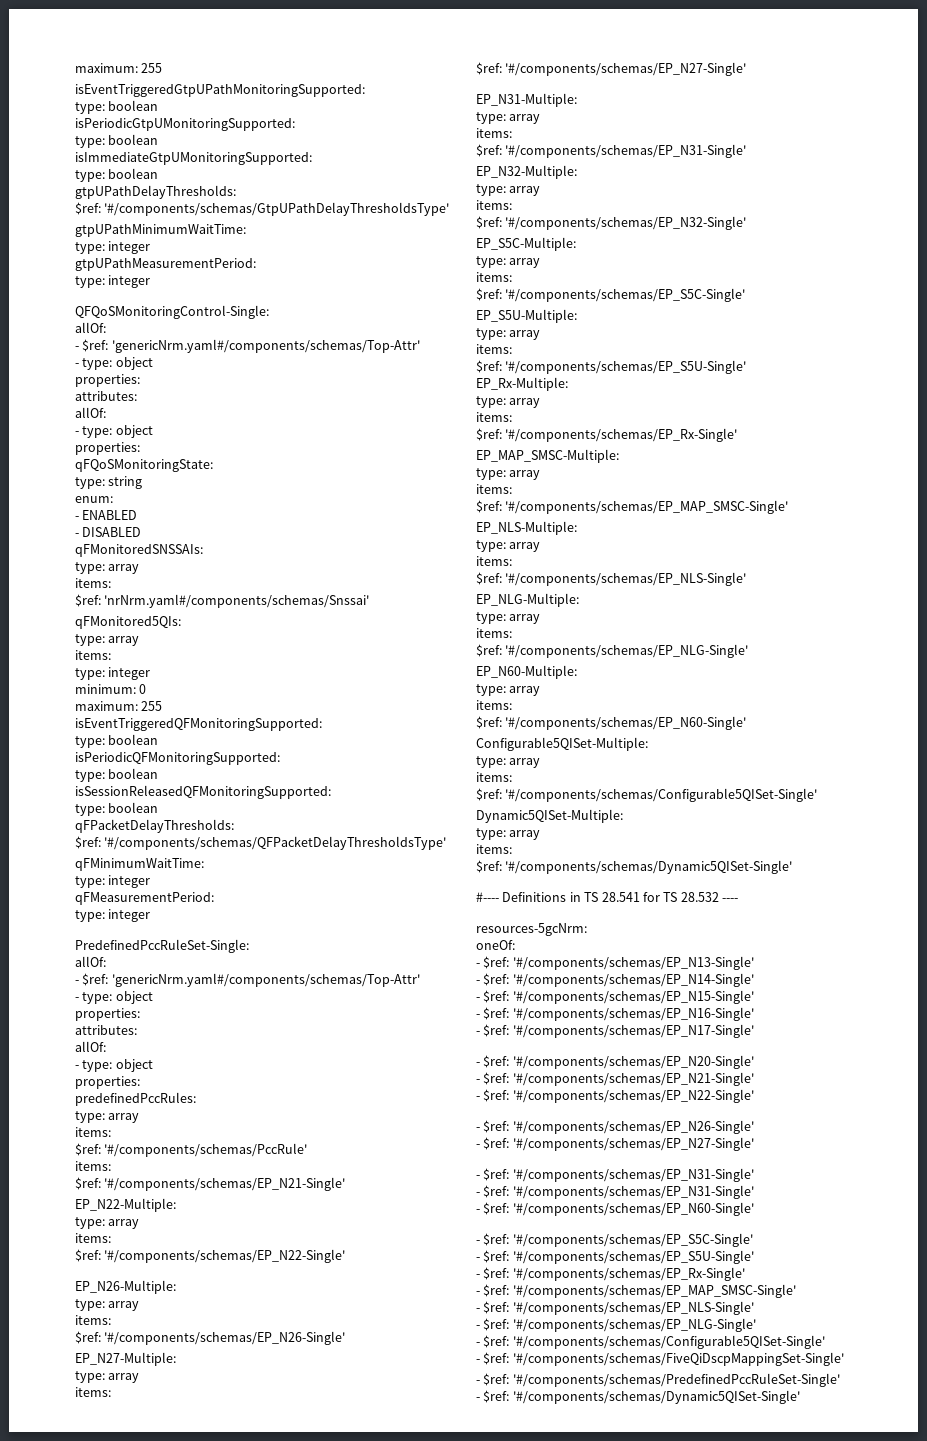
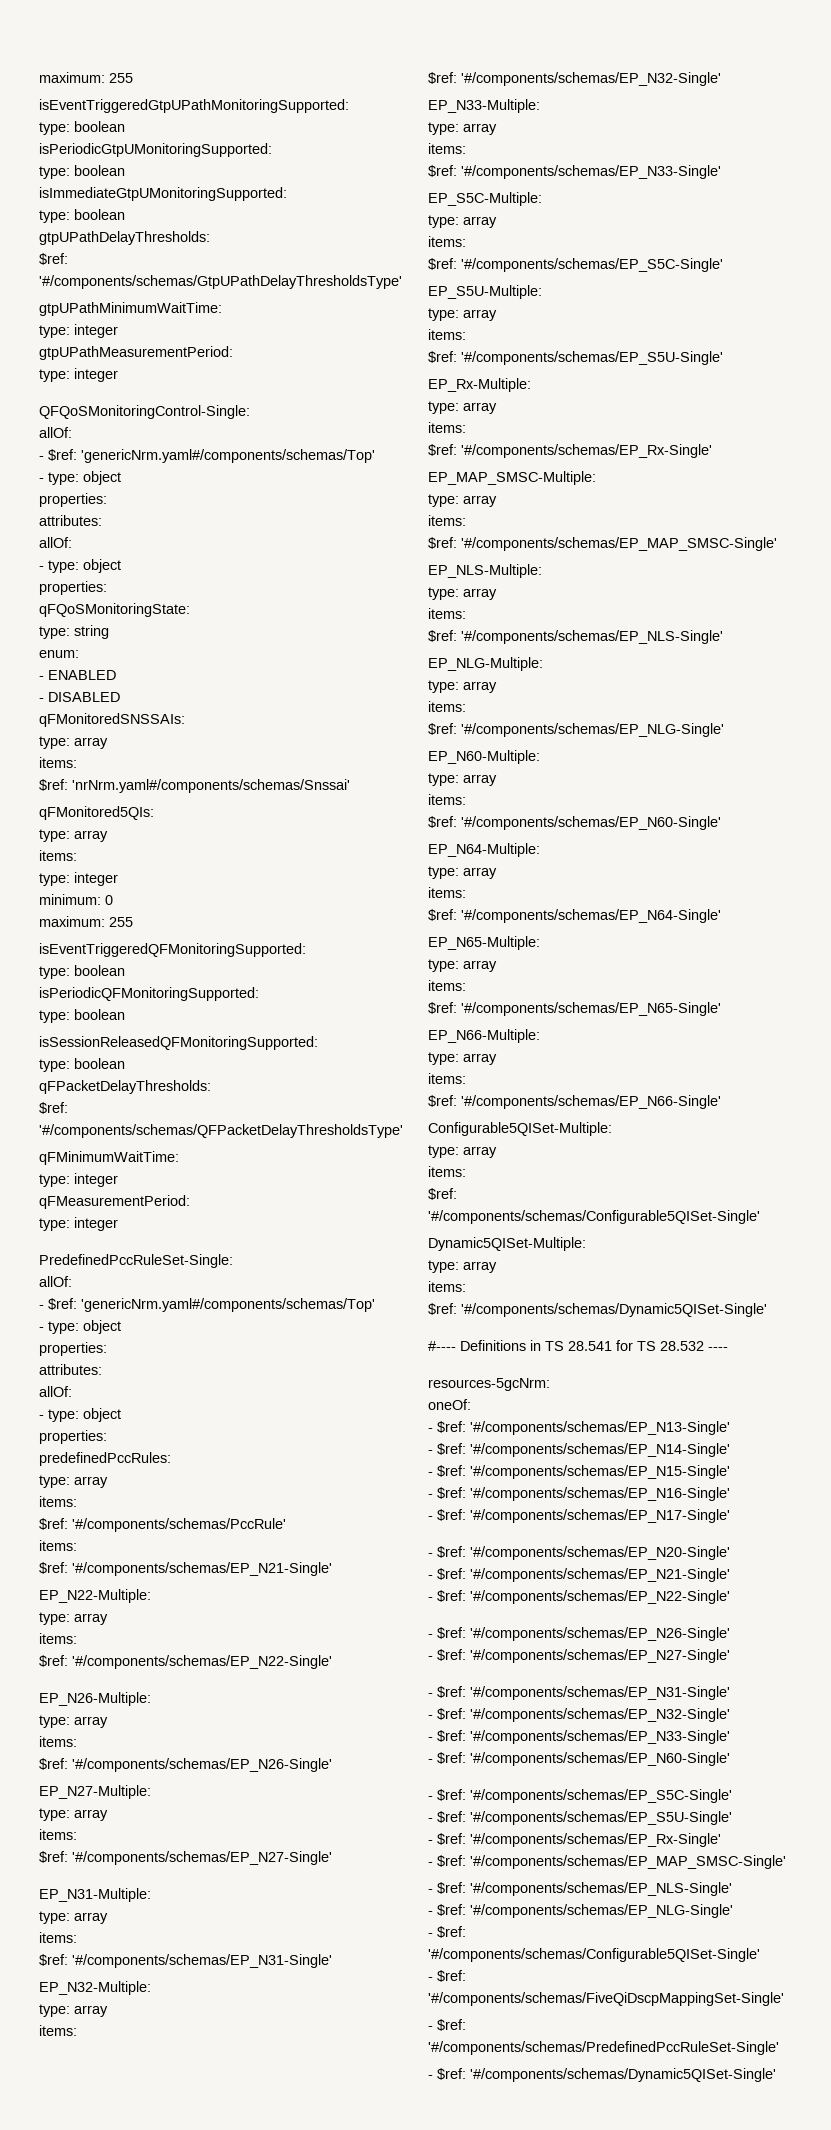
[111,339,420,353] 'genericNrm.yaml#/components/schemas/Top-Attr' -> [81,449,375,463] 'genericNrm.yaml#/components/schemas/Top'
[111,973,420,987] 'genericNrm.yaml#/components/schemas/Top-Attr' -> [81,1298,375,1312] 'genericNrm.yaml#/components/schemas/Top'
(747, 223) none -> [428,99,540,113] [428,122,497,135] [428,143,466,154] [428,165,721,179] // EP_N33-Multiple: // type: array // items: // $ref: '#/components/schemas/EP_N33-Single'
(747, 723) none -> [428,843,540,857] [428,866,497,879] [428,887,466,898] [428,909,721,923] [428,936,540,950] [428,959,497,972] [428,980,466,991] [428,1002,721,1016] [428,1029,540,1043] [428,1052,497,1065] [428,1073,466,1084] [428,1095,721,1109] // EP_N64-Multiple: // type: array // items: // $ref: '#/components/schemas/EP_N64-Single' // EP_N65-Multiple: // type: array // items: // $ref: '#/components/schemas/EP_N65-Single' // EP_N66-Multiple: // type: array // items: // $ref: '#/components/schemas/EP_N66-Single'
[512,1185,754,1199] '#/components/schemas/EP_N31-Single' -> [470,1708,730,1722] [428,1730,730,1744] '#/components/schemas/EP_N32-Single' // - $ref: '#/components/schemas/EP_N33-Single'

